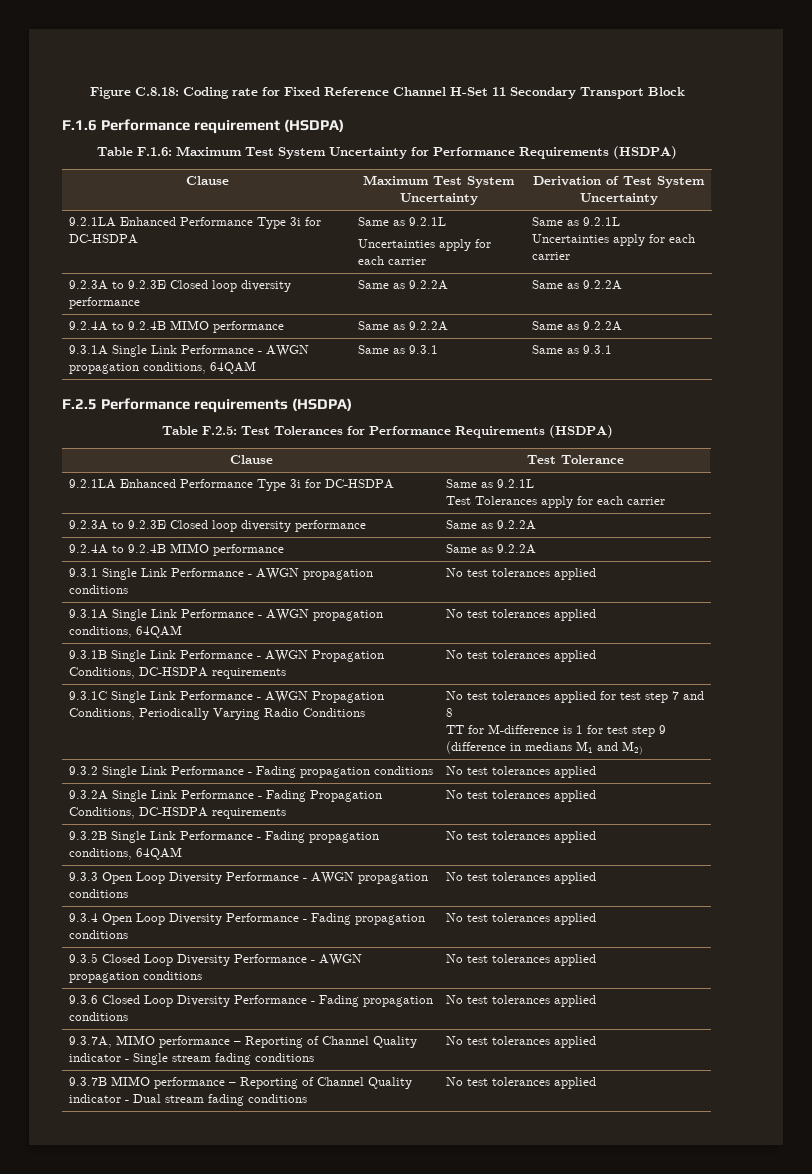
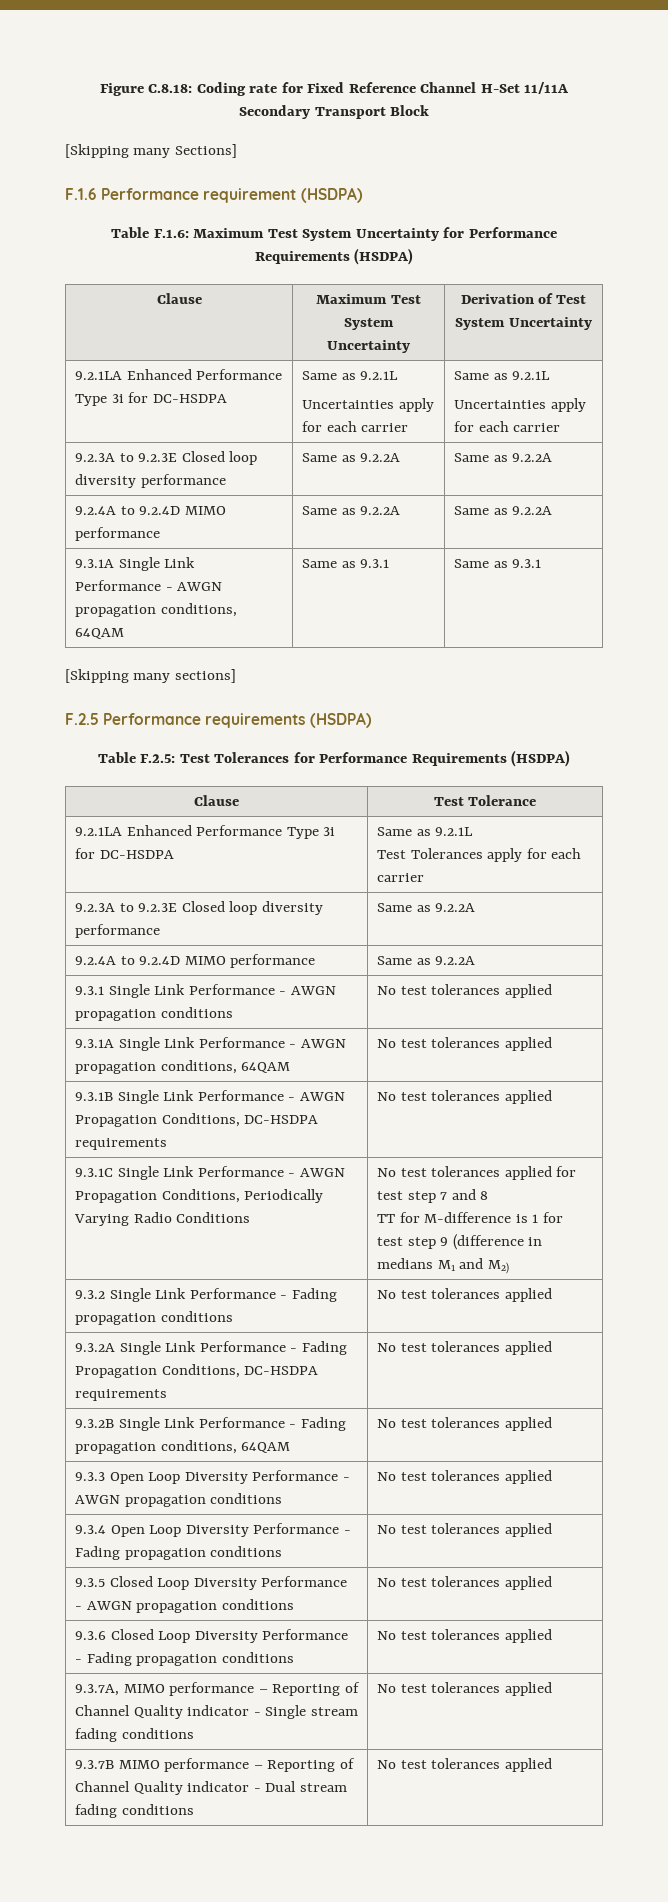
[491,87,506,96] 11 -> [524,82,569,94] 11/11A
(685, 91) none -> [65,144,237,158] // [Skipping many Sections]
[127,321,166,330] 9.2.4B -> [139,506,181,515] 9.2.4D
(612, 349) none -> [65,669,236,683] // [Skipping many sections]
[127,544,166,553] 9.2.4B -> [139,956,181,965] 9.2.4D

